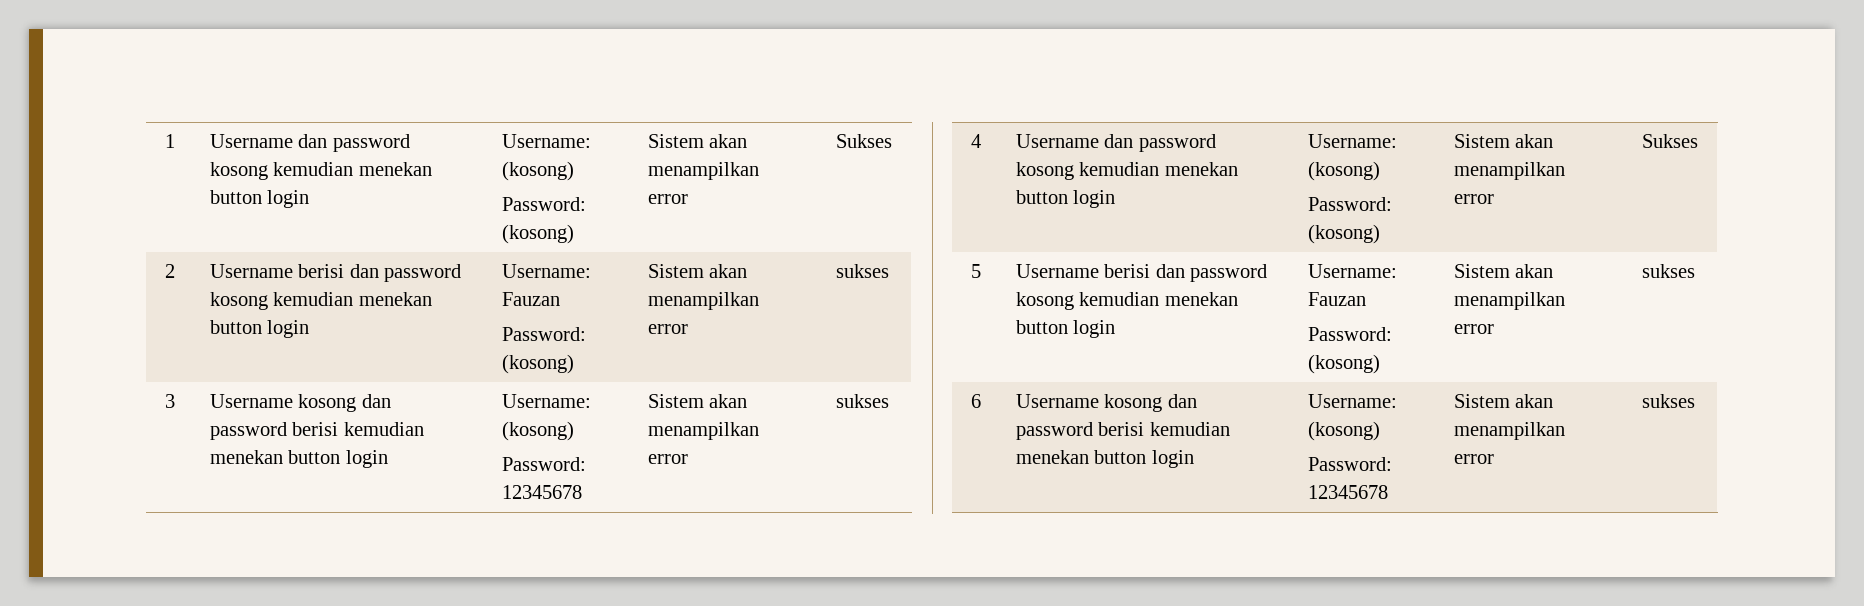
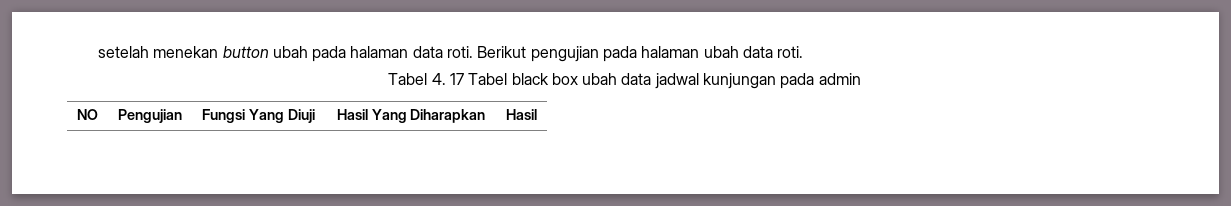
[164,134,175,148] [209,134,410,152] [209,162,432,180] [209,190,310,208] [501,134,591,148] [501,161,574,181] [501,197,586,211] [501,224,574,244] [647,134,748,148] [647,162,759,180] [647,194,688,204] [835,134,892,148] [164,264,175,278] [209,264,462,282] [209,292,432,310] [209,320,310,338] [501,264,591,278] [501,292,560,306] [501,327,586,341] [501,354,574,374] [647,264,748,278] [647,292,759,310] [647,324,688,334] [835,264,889,278] [164,394,175,408] [209,394,391,412] [209,422,424,440] [209,450,388,468] [501,394,591,408] [501,421,574,441] [501,457,586,471] [501,485,582,499] [647,394,748,408] [647,422,759,440] [647,454,688,464] [835,394,889,408] [970,134,981,148] [1015,134,1216,152] [1015,162,1238,180] [1015,190,1116,208] [1307,134,1397,148] [1307,161,1380,181] [1307,197,1392,211] [1307,224,1380,244] [1453,134,1554,148] [1453,162,1565,180] [1453,194,1494,204] [1641,134,1698,148] [970,264,981,278] [1015,264,1268,282] [1015,292,1238,310] [1015,320,1116,338] [1307,264,1397,278] [1307,292,1366,306] [1307,327,1392,341] [1307,354,1380,374] [1453,264,1554,278] [1453,292,1565,310] [1453,324,1494,334] [1641,264,1695,278] [970,394,981,408] [1015,394,1197,412] [1015,422,1230,440] [1015,450,1194,468] [1307,394,1397,408] [1307,421,1380,441] [1307,457,1392,471] [1307,485,1388,499] [1453,394,1554,408] [1453,422,1565,440] [1453,454,1494,464] [1641,394,1695,408] 1 | Username dan password kosong kemudian menekan button login | Username: (kosong) // Password: (kosong) | Sistem akan menampilkan error | Sukses // 2 | Username berisi dan password kosong kemudian menekan button login | Username: Fauzan // Password: (kosong) | Sistem akan menampilkan error | sukses // 3 | Username kosong dan password berisi kemudian menekan button login | Username: (kosong) // Password: 12345678 | Sistem akan menampilkan error | sukses // 4 | Username dan password kosong kemudian menekan button login | Username: (kosong) // Password: (kosong) | Sistem akan menampilkan error | Sukses // 5 | Username berisi dan password kosong kemudian menekan button login | Username: Fauzan // Password: (kosong) | Sistem akan menampilkan error | sukses // 6 | Username kosong dan password berisi kemudian menekan button login | Username: (kosong) // Password: 12345678 | Sistem akan menampilkan error | sukses -> [97,46,804,62] [388,73,861,89] [77,109,98,120] [117,109,182,123] [202,109,315,123] [336,109,486,123] [506,109,537,120] setelah menekan button ubah pada halaman data roti. Berikut pengujian pada halaman ubah data roti. // Tabel 4. 17 Tabel black box ubah data jadwal kunjungan pada admin // NO | Pengujian | Fungsi Yang Diuji | Hasil Yang Diharapkan | Hasil

